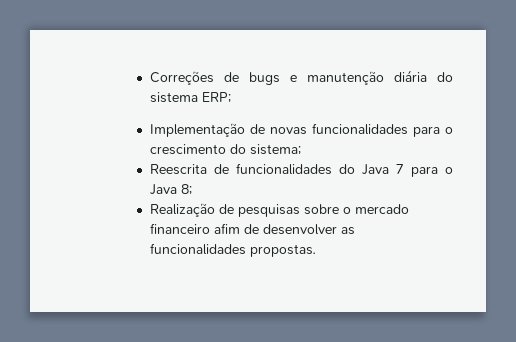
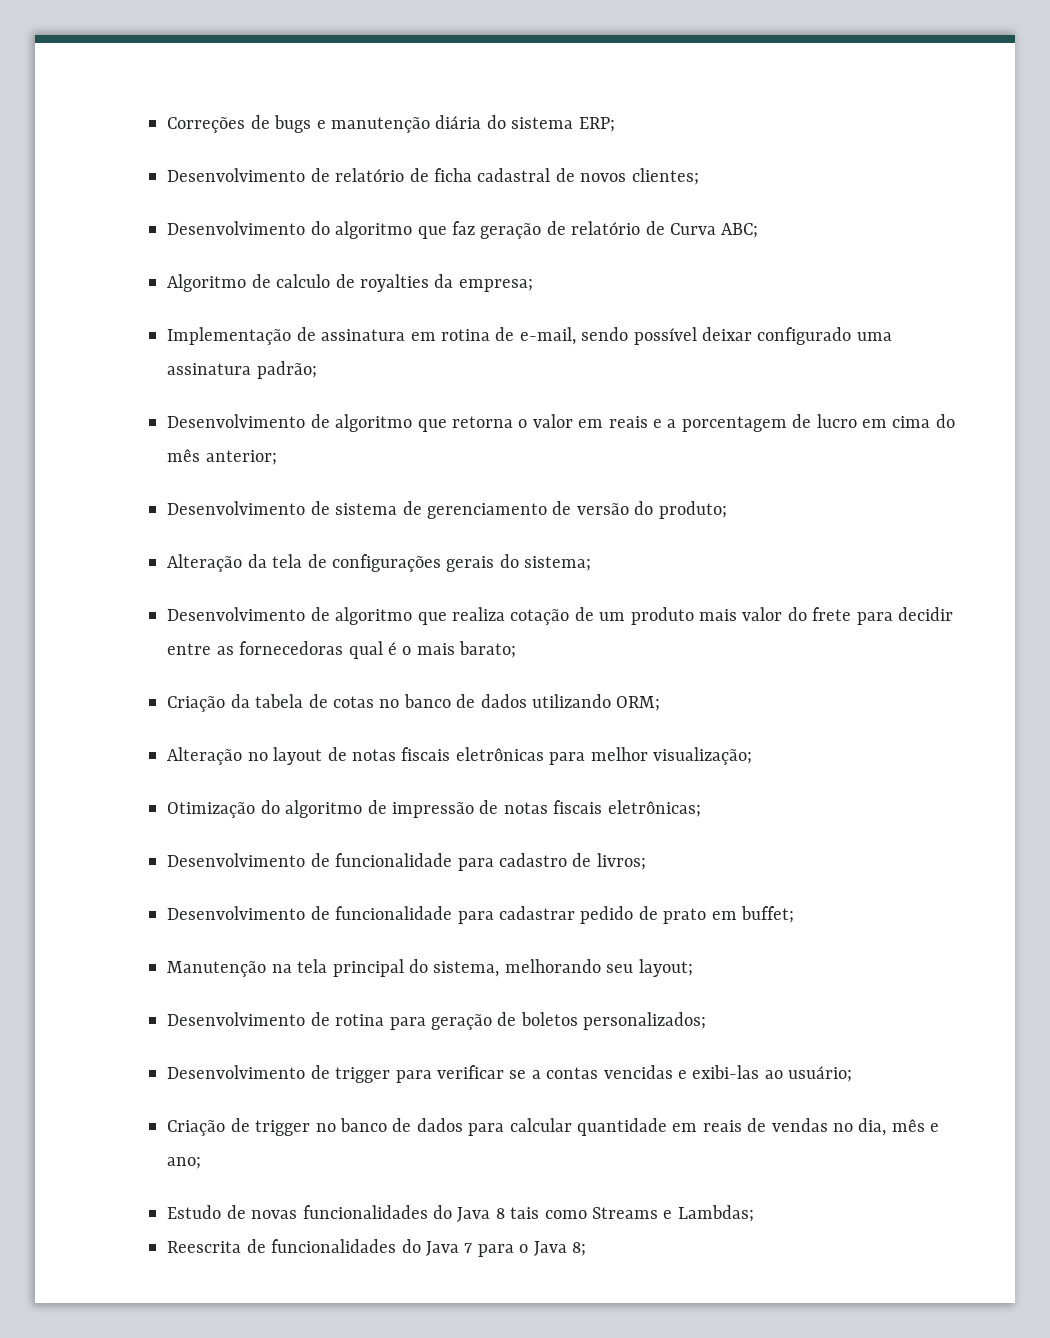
[149,123,453,137] [149,144,301,155] Implementação de novas funcionalidades para o crescimento do sistema; -> [167,168,699,185] [167,221,759,239] [167,274,533,292] [167,327,892,345] [167,361,317,379] [167,414,955,432] [167,449,277,465] [167,501,727,519] [167,554,592,572] [167,607,953,625] [167,641,517,659] [167,694,661,712] [167,747,752,765] [167,800,701,818] [167,853,646,871] [167,906,794,924] [167,959,693,977] [167,1012,707,1030] [167,1065,853,1083] [167,1118,940,1136] [167,1157,202,1169] [167,1205,754,1222] Desenvolvimento de relatório de ficha cadastral de novos clientes; // Desenvolvimento do algoritmo que faz geração de relatório de Curva ABC; // Algoritmo de calculo de royalties da empresa; // Implementação de assinatura em rotina de e-mail, sendo possível deixar configurado uma assinatura padrão; // Desenvolvimento de algoritmo que retorna o valor em reais e a porcentagem de lucro em cima do mês anterior; // Desenvolvimento de sistema de gerenciamento de versão do produto; // Alteração da tela de configurações gerais do sistema; // Desenvolvimento de algoritmo que realiza cotação de um produto mais valor do frete para decidir entre as fornecedoras qual é o mais barato; // Criação da tabela de cotas no banco de dados utilizando ORM; // Alteração no layout de notas fiscais eletrônicas para melhor visualização; // Otimização do algoritmo de impressão de notas fiscais eletrônicas; // Desenvolvimento de funcionalidade para cadastro de livros; // Desenvolvimento de funcionalidade para cadastrar pedido de prato em buffet; // Manutenção na tela principal do sistema, melhorando seu layout; // Desenvolvimento de rotina para geração de boletos personalizados; // Desenvolvimento de trigger para verificar se a contas vencidas e exibi-las ao usuário; // Criação de trigger no banco de dados para calcular quantidade em reais de vendas no dia, mês e ano; // Estudo de novas funcionalidades do Java 8 tais como Streams e Lambdas;
[149,203,409,217] [149,223,355,235] [149,243,316,257] // Realização de pesquisas sobre o mercado financeiro afim de desenvolver as funcionalidades propostas. -> (586, 1249) none

